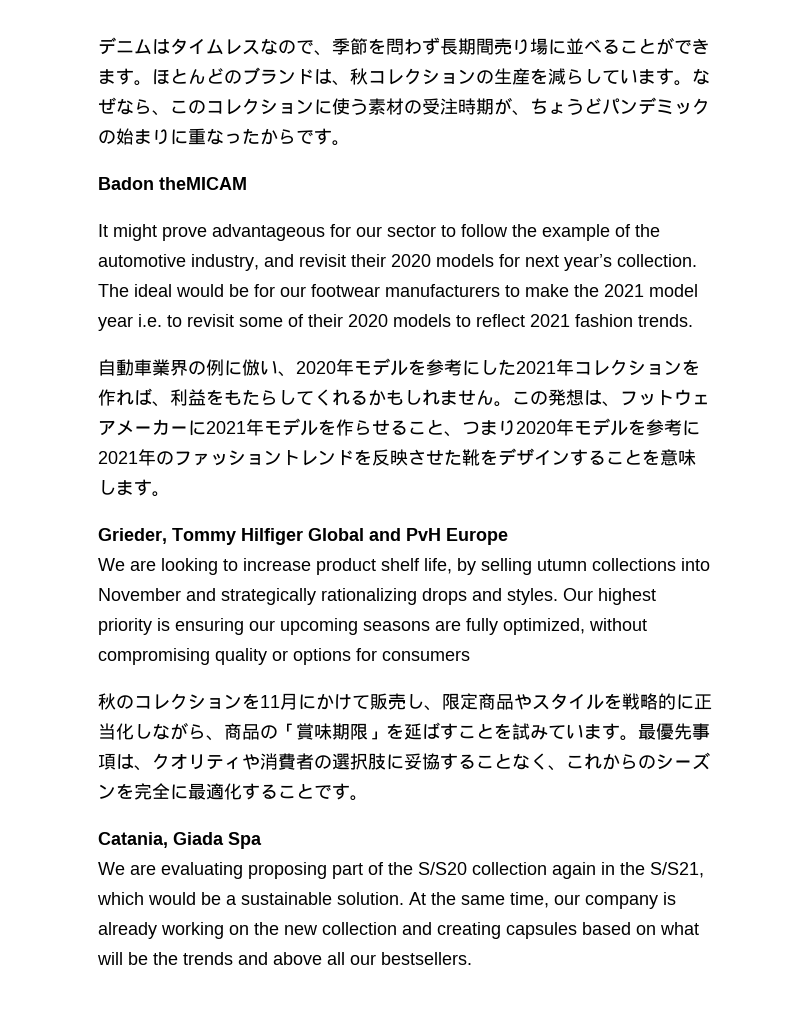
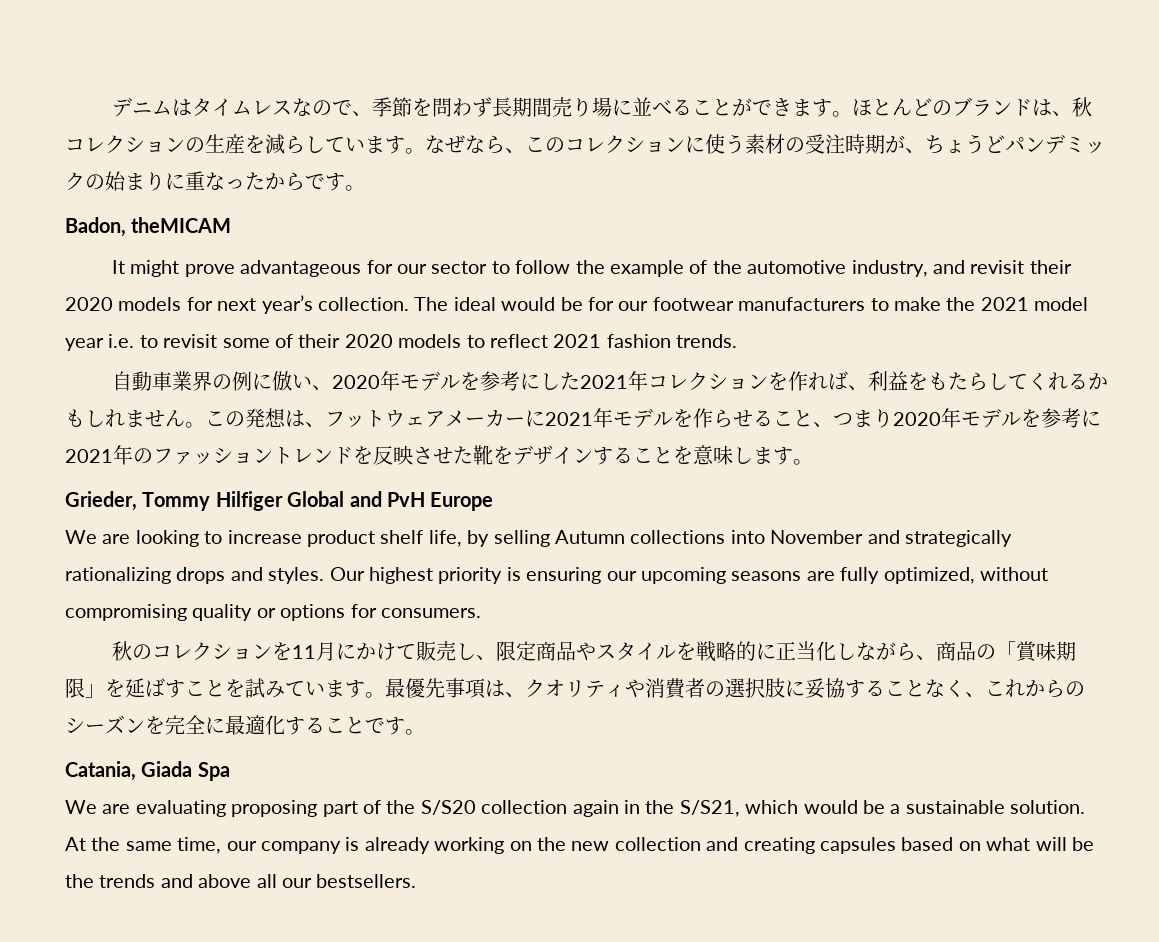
[98,177,154,190] Badon -> [65,217,126,237] Badon,
[537,559,587,571] utumn -> [554,530,625,544] Autumn
[382,650,470,661] consumers -> [381,608,481,618] consumers.

